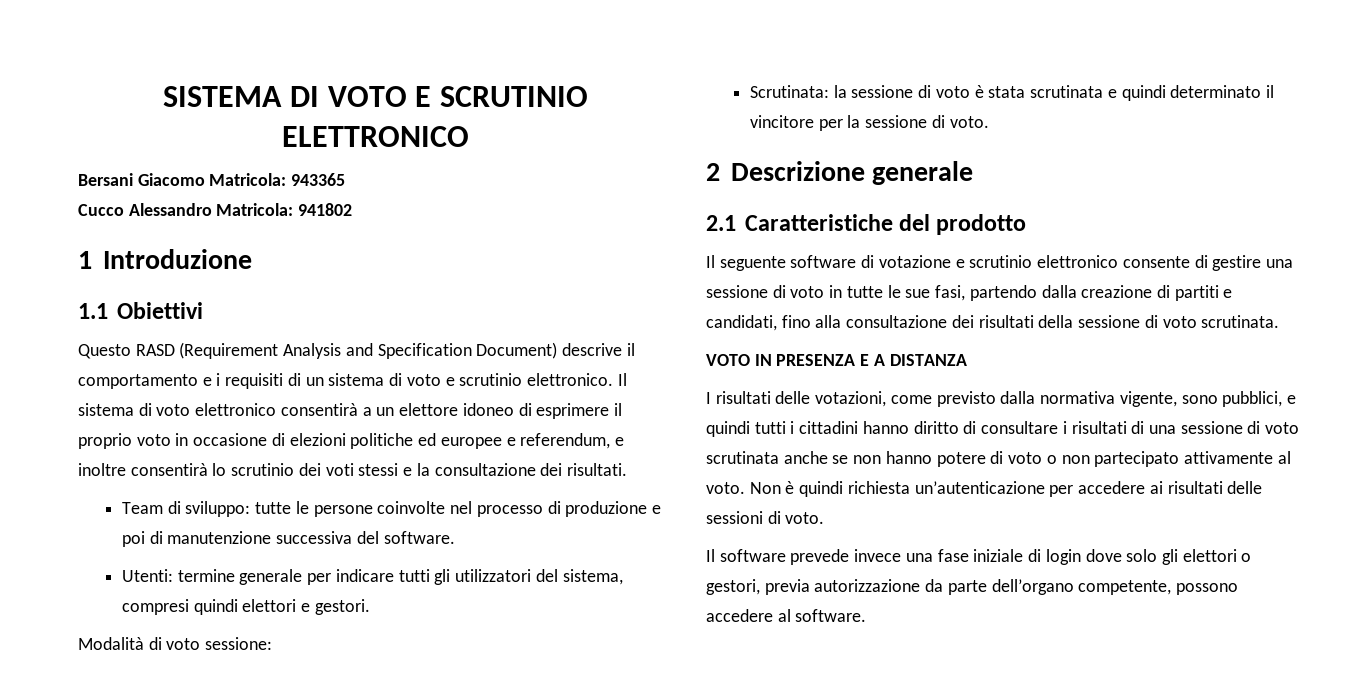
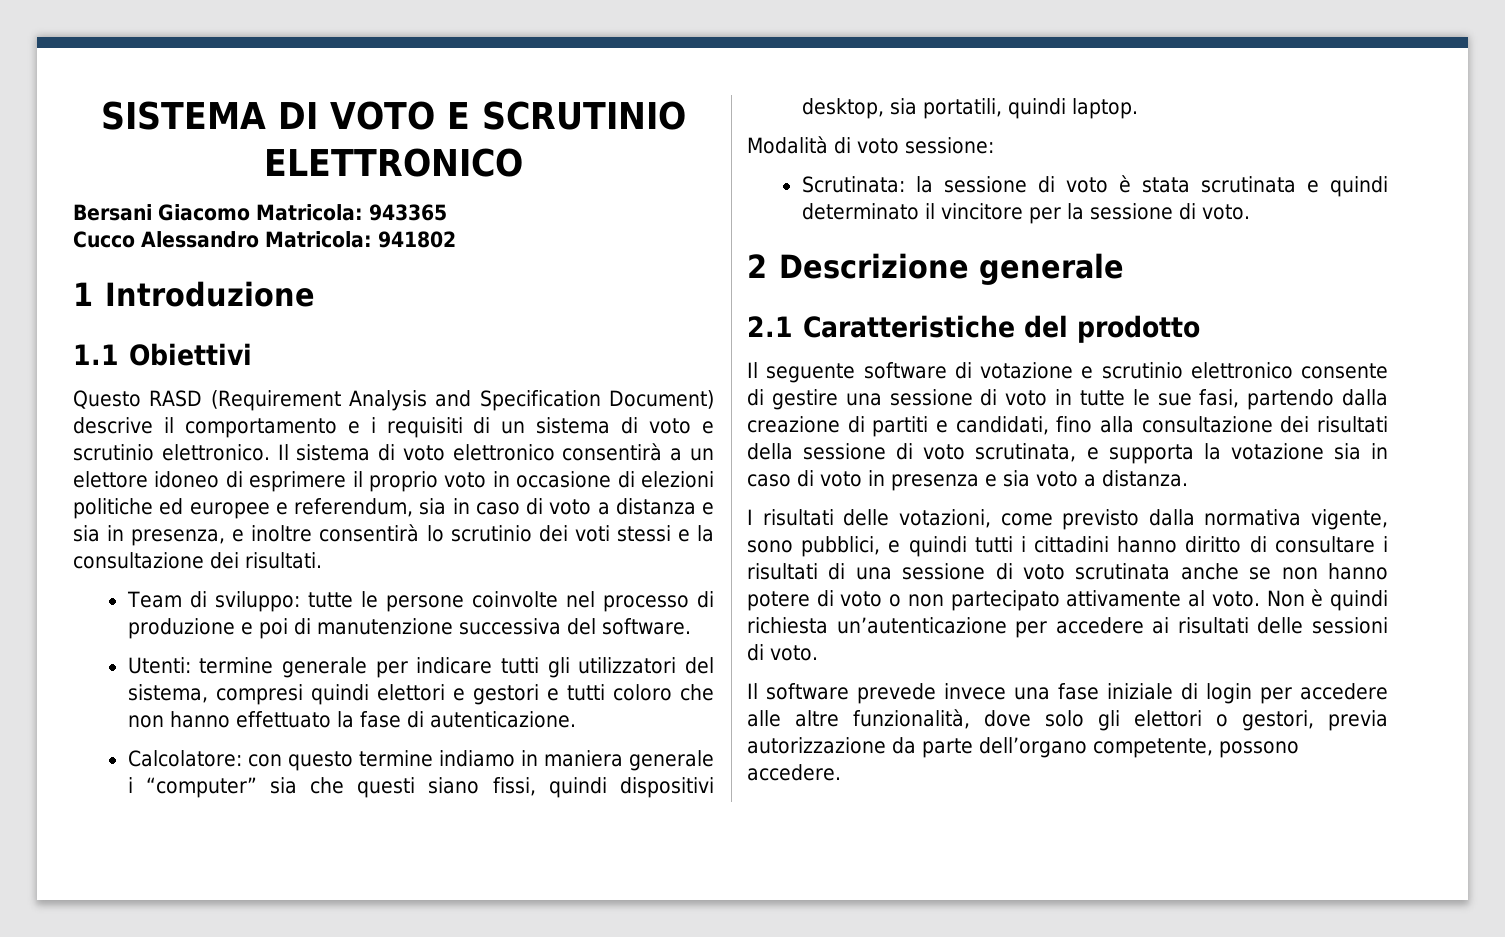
(611, 441) none -> [419,498,714,515] [73,525,226,546] sia in caso di voto a distanza e sia in presenza,
[314,599,370,615] gestori. -> [472,684,714,705] [127,711,576,728] [127,750,714,771] [127,777,715,798] [801,98,1138,119] gestori e tutti coloro che non hanno effettuato la fase di autenticazione. // Calcolatore: con questo termine indiamo in maniera generale i “computer” sia che questi siano fissi, quindi dispositivi desktop, sia portatili, quindi laptop.
[1201,315,1280,328] [706,354,967,366] scrutinata. // VOTO IN PRESENZA E A DISTANZA -> [975,443,1388,464] [747,470,1188,491] scrutinata, e supporta la votazione sia in caso di voto in presenza e sia voto a distanza.
(1081, 557) none -> [1260,683,1388,704] [747,709,970,729] per accedere alle altre funzionalità,
[706,609,867,622] accedere al software. -> [747,764,841,781] accedere.

